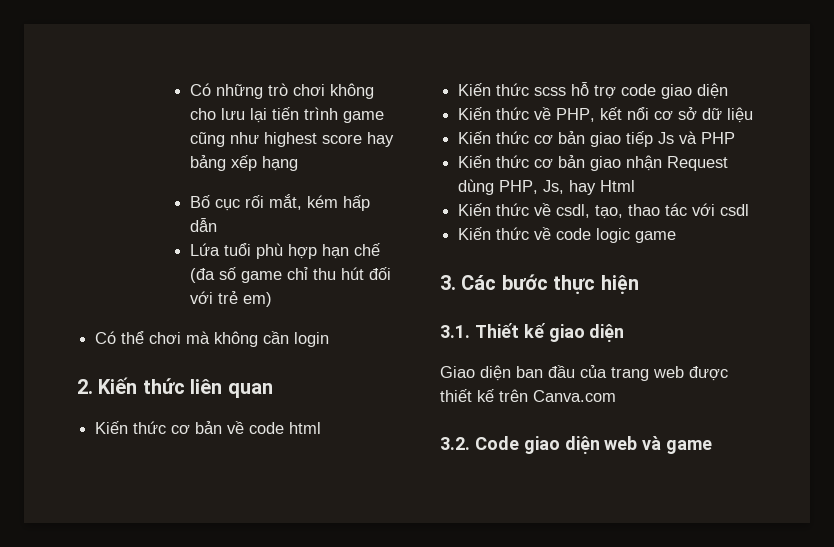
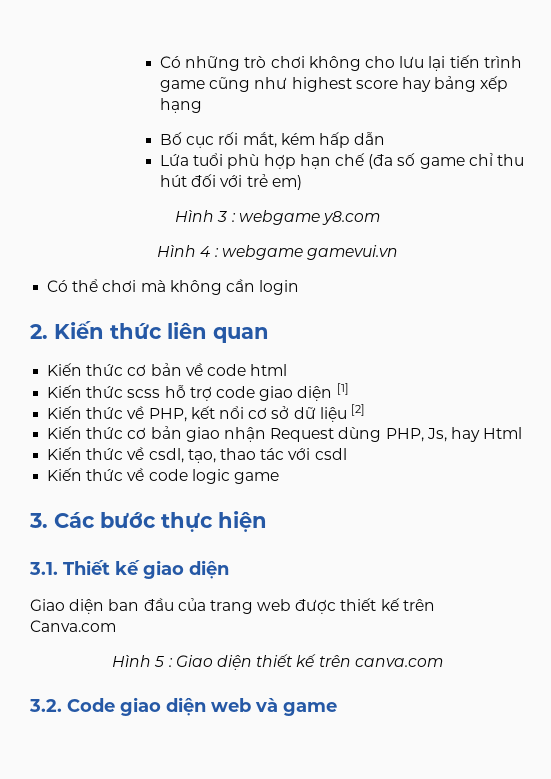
(273, 299) none -> [175,210,380,225] [157,245,398,260] // Hình 3 : webgame y8.com // Hình 4 : webgame gamevui.vn
(729, 91) none -> [336,383,349,395] [1]
[458,131,736,147] // Kiến thức cơ bản giao tiếp Js và PHP -> [350,404,365,416] [2]
(616, 396) none -> [112,654,443,670] // Hình 5 : Giao diện thiết kế trên canva.com

